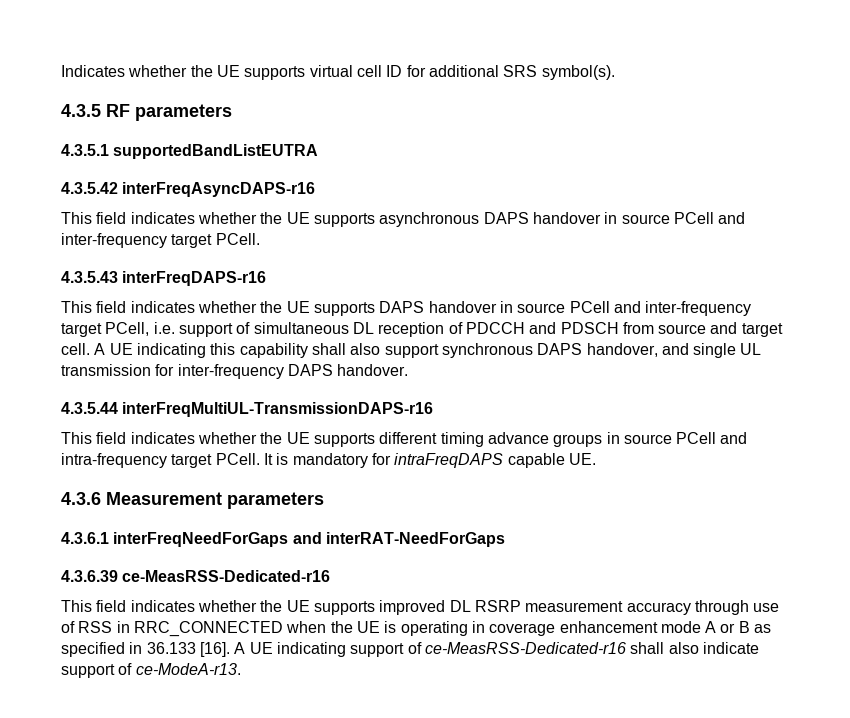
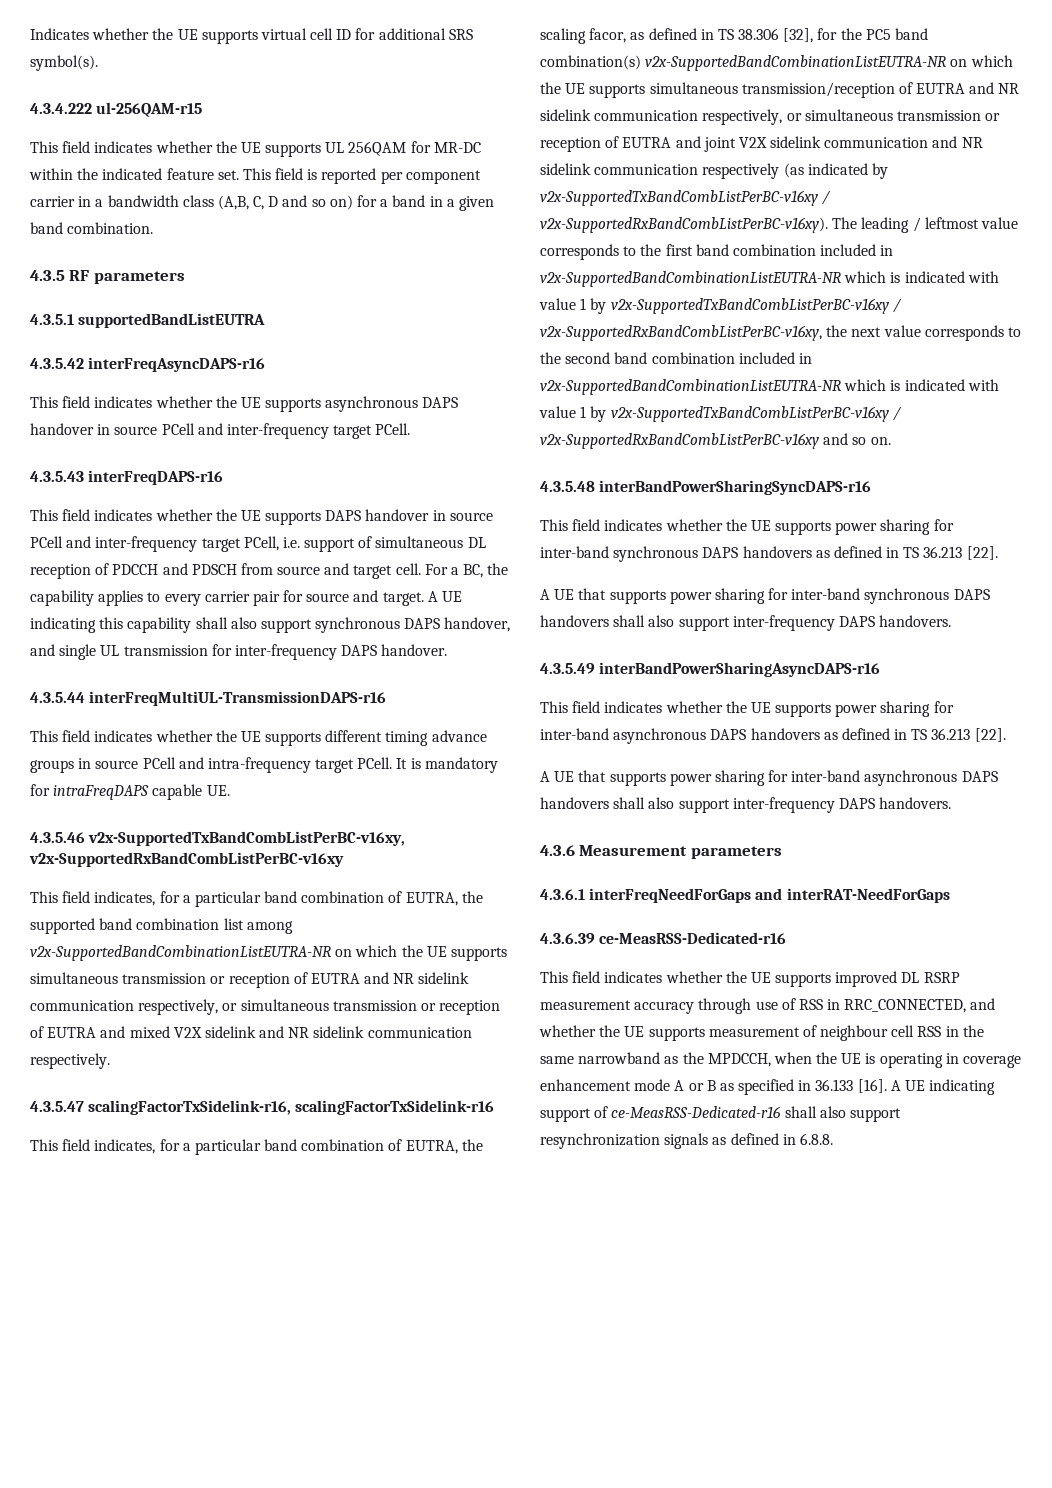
(615, 72) none -> [30,102,203,117] [30,141,481,157] [29,168,481,184] [30,195,494,211] [30,222,154,234] // 4.3.4.222 ul-256QAM-r15 // This field indicates whether the UE supports UL 256QAM for MR-DC within the indicated feature set. This field is reported per component carrier in a bandwidth class (A,B, C, D and so on) for a band in a given band combination.
(90, 349) none -> [424,563,509,578] [30,590,424,606] For a BC, the capability applies to every carrier pair for source and target.
(596, 459) none -> [30,831,406,846] [29,852,344,867] [30,891,483,907] [30,918,293,934] [30,945,507,961] [30,972,470,988] [30,999,501,1015] [30,1026,472,1038] [30,1053,110,1069] [30,1100,495,1115] [30,1139,483,1155] [540,28,929,44] [540,55,1013,71] [540,82,1020,98] [540,109,1001,125] [540,136,983,152] [540,163,888,179] [540,190,832,206] [540,217,1018,233] [540,244,894,260] [540,271,999,287] [539,298,902,314] [540,325,1021,341] [540,352,812,364] [540,379,999,395] [539,406,902,422] [540,433,891,449] [540,480,872,495] [540,519,954,535] [540,546,998,562] [540,588,990,604] [540,615,952,631] [540,662,881,677] [540,701,954,717] [540,728,1006,744] [540,770,998,786] [540,797,952,813] // 4.3.5.46 v2x-SupportedTxBandCombListPerBC-v16xy, v2x-SupportedRxBandCombListPerBC-v16xy // This field indicates, for a particular band combination of EUTRA, the supported band combination list among v2x-SupportedBandCombinationListEUTRA-NR on which the UE supports simultaneous transmission or reception of EUTRA and NR sidelink communication respectively, or simultaneous transmission or reception of EUTRA and mixed V2X sidelink and NR sidelink communication respectively. // 4.3.5.47 scalingFactorTxSidelink-r16, scalingFactorTxSidelink-r16 // This field indicates, for a particular band combination of EUTRA, the scaling facor, as defined in TS 38.306 [32], for the PC5 band combination(s) v2x-SupportedBandCombinationListEUTRA-NR on which the UE supports simultaneous transmission/reception of EUTRA and NR sidelink communication respectively, or simultaneous transmission or reception of EUTRA and joint V2X sidelink communication and NR sidelink communication respectively (as indicated by v2x-SupportedTxBandCombListPerBC-v16xy / v2x-SupportedRxBandCombListPerBC-v16xy). The leading / leftmost value corresponds to the first band combination included in v2x-SupportedBandCombinationListEUTRA-NR which is indicated with value 1 by v2x-SupportedTxBandCombListPerBC-v16xy / v2x-SupportedRxBandCombListPerBC-v16xy, the next value corresponds to the second band combination included in v2x-SupportedBandCombinationListEUTRA-NR which is indicated with value 1 by v2x-SupportedTxBandCombListPerBC-v16xy / v2x-SupportedRxBandCombListPerBC-v16xy and so on. // 4.3.5.48 interBandPowerSharingSyncDAPS-r16 // This field indicates whether the UE supports power sharing for inter-band synchronous DAPS handovers as defined in TS 36.213 [22]. // A UE that supports power sharing for inter-band synchronous DAPS handovers shall also support inter-frequency DAPS handovers. // 4.3.5.49 interBandPowerSharingAsyncDAPS-r16 // This field indicates whether the UE supports power sharing for inter-band asynchronous DAPS handovers as defined in TS 36.213 [22]. // A UE that supports power sharing for inter-band asynchronous DAPS handovers shall also support inter-frequency DAPS handovers.
[133,621,283,637] RRC_CONNECTED -> [844,998,996,1013] [539,1025,984,1041] [540,1052,771,1067] RRC_CONNECTED, and whether the UE supports measurement of neighbour cell RSS in the same narrowband as the MPDCCH,
[702,642,759,654] [61,663,241,678] indicate support of ce-ModeA-r13. -> [849,1108,901,1122] [540,1133,833,1149] support resynchronization signals as defined in 6.8.8.

